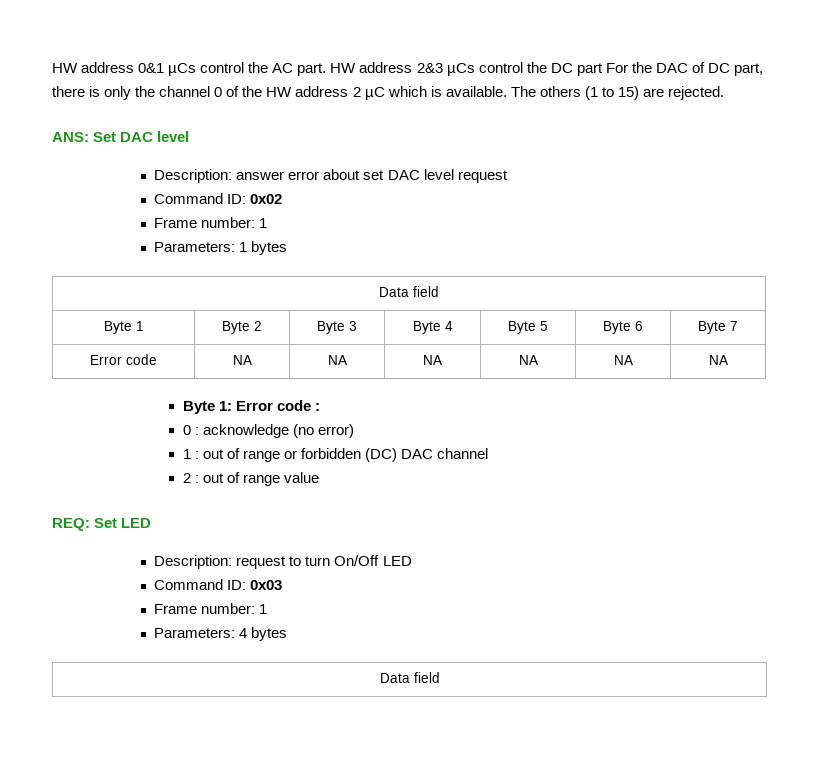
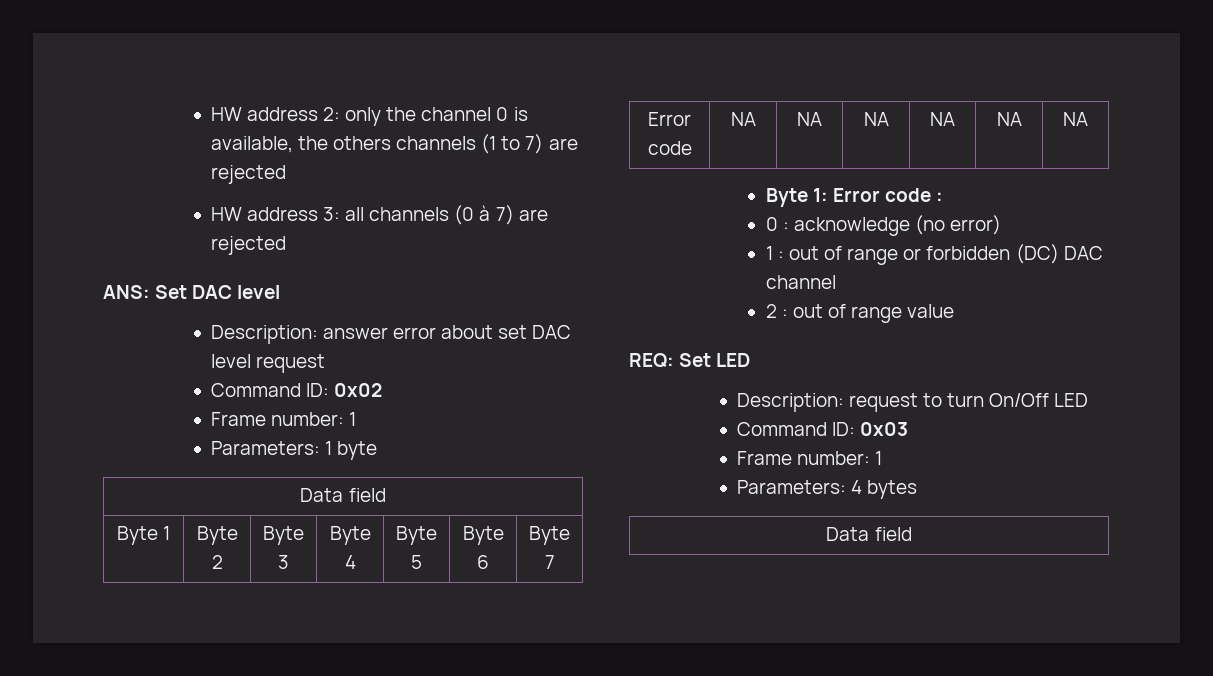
[52,62,764,76] [52,86,725,100] HW address 0&1 µCs control the AC part. HW address 2&3 µCs control the DC part For the DAC of DC part, there is only the channel 0 of the HW address 2 µC which is available. The others (1 to 15) are rejected. -> [210,107,528,126] [210,134,578,154] [210,165,286,184] [210,205,548,225] [210,236,286,255] HW address 2: only the channel 0 is available, the others channels (1 to 7) are rejected // HW address 3: all channels (0 à 7) are rejected
[251,241,288,255] bytes -> [336,441,377,460] byte

